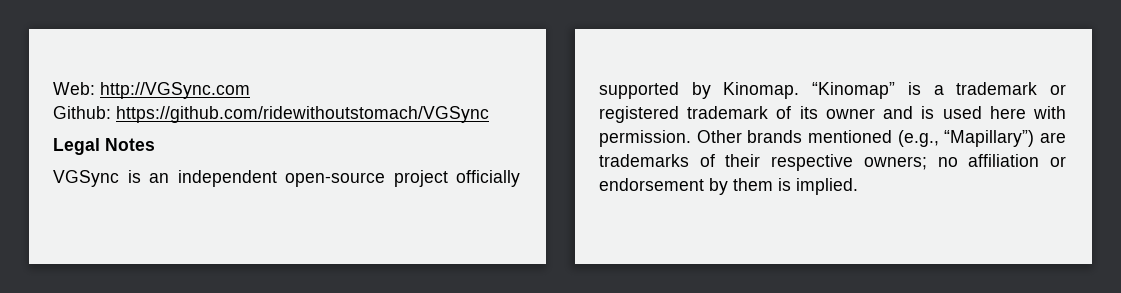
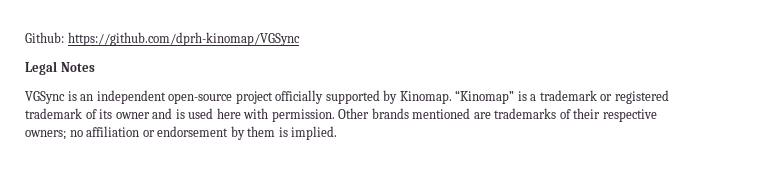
[53,82,250,99] [53,106,489,123] Web: http://VGSync.com // Github: https://github.com/ridewithoutstomach/VGSync -> [25,32,300,46] Github: https://github.com/dprh-kinomap/VGSync
[897,130,1035,147] (e.g., “Mapillary”) -> (471, 113) none

